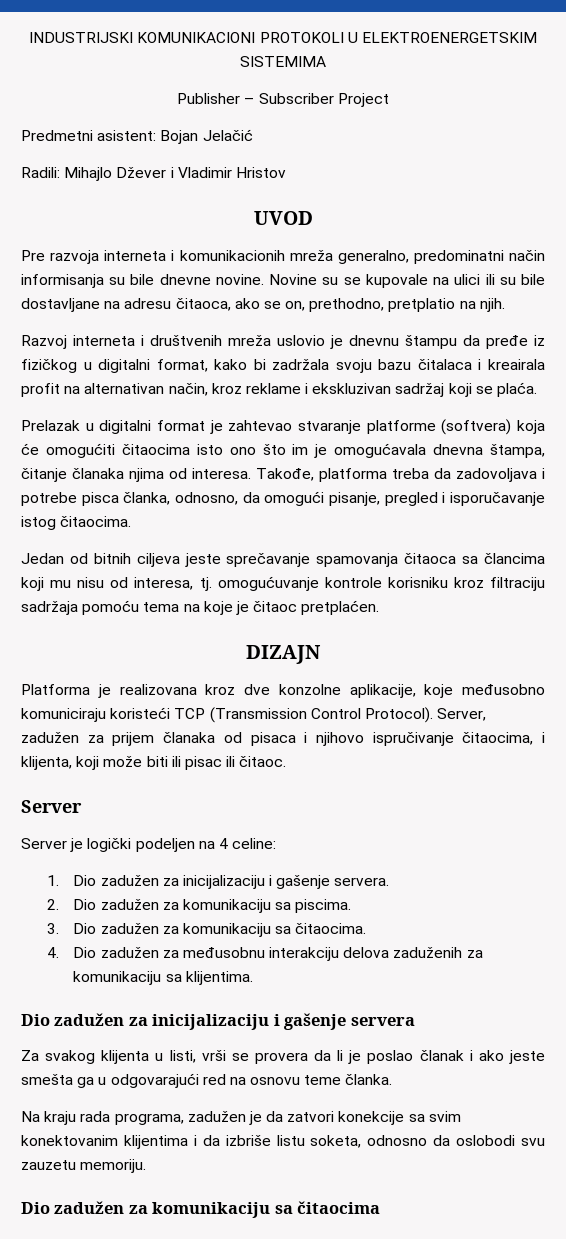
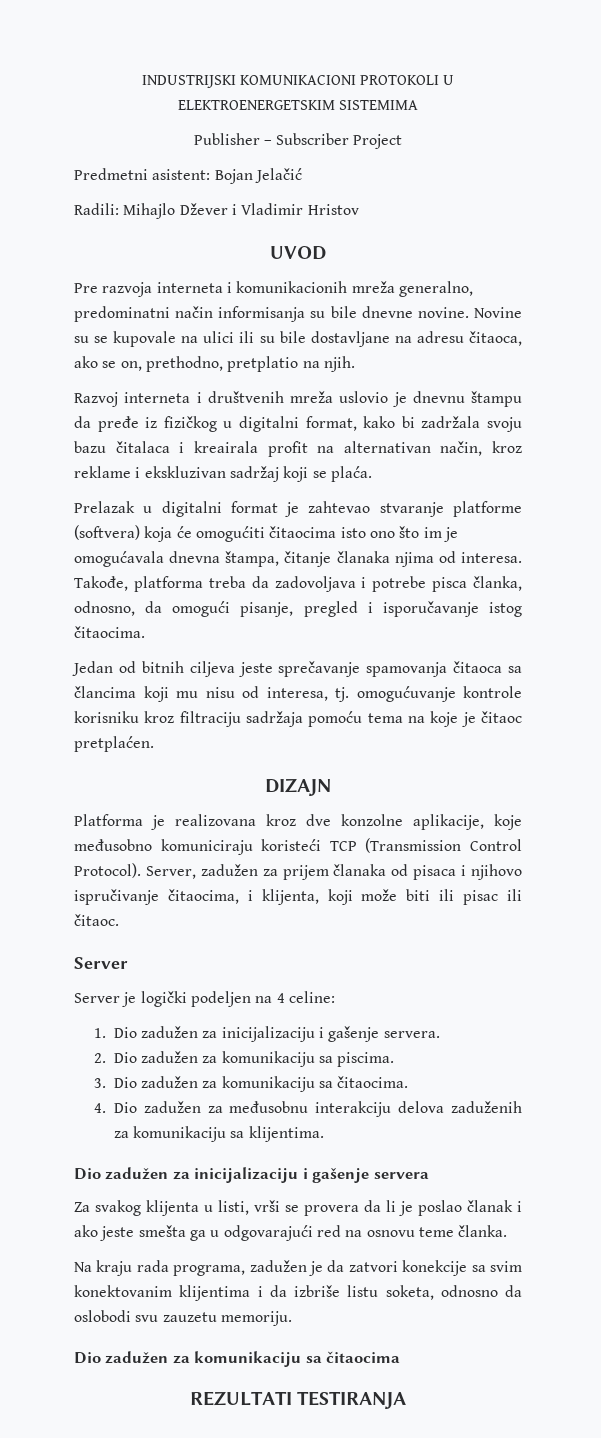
(381, 1207) none -> [189,1391,407,1409] // REZULTATI TESTIRANJA

